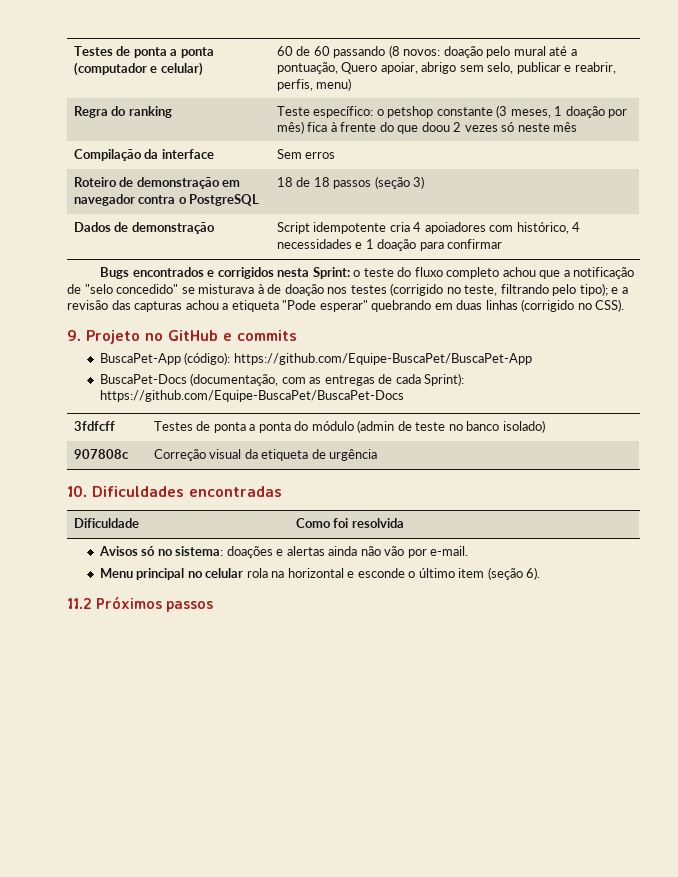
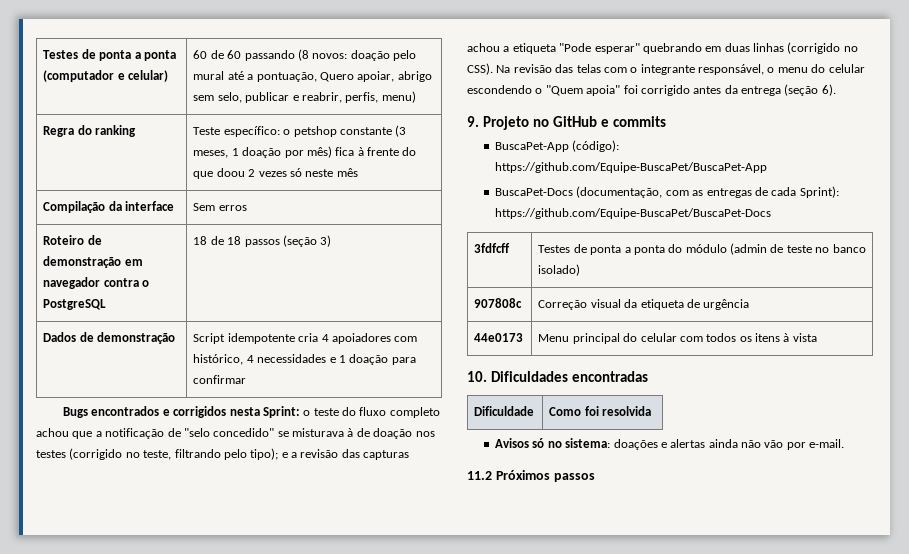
(625, 305) none -> [496,64,865,75] [467,84,836,96] Na revisão das telas com o integrante responsável, o menu do celular escondendo o "Quem apoia" foi corrigido antes da entrega (seção 6).
(378, 455) none -> [474,333,524,342] [538,333,817,344] // 44e0173 | Menu principal do celular com todos os itens à vista
[99,567,541,580] // Menu principal no celular rola na horizontal e esconde o último item (seção 6). -> (845, 443) none

